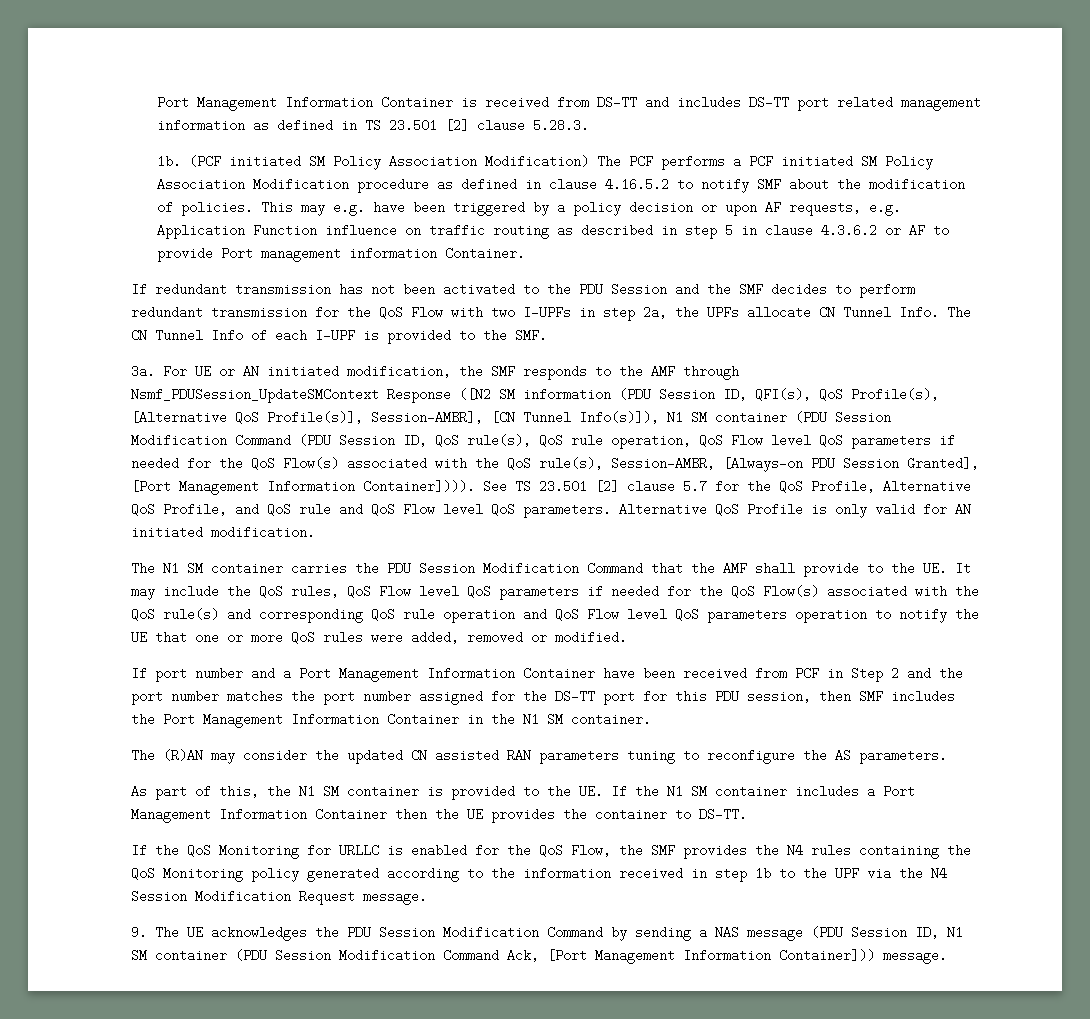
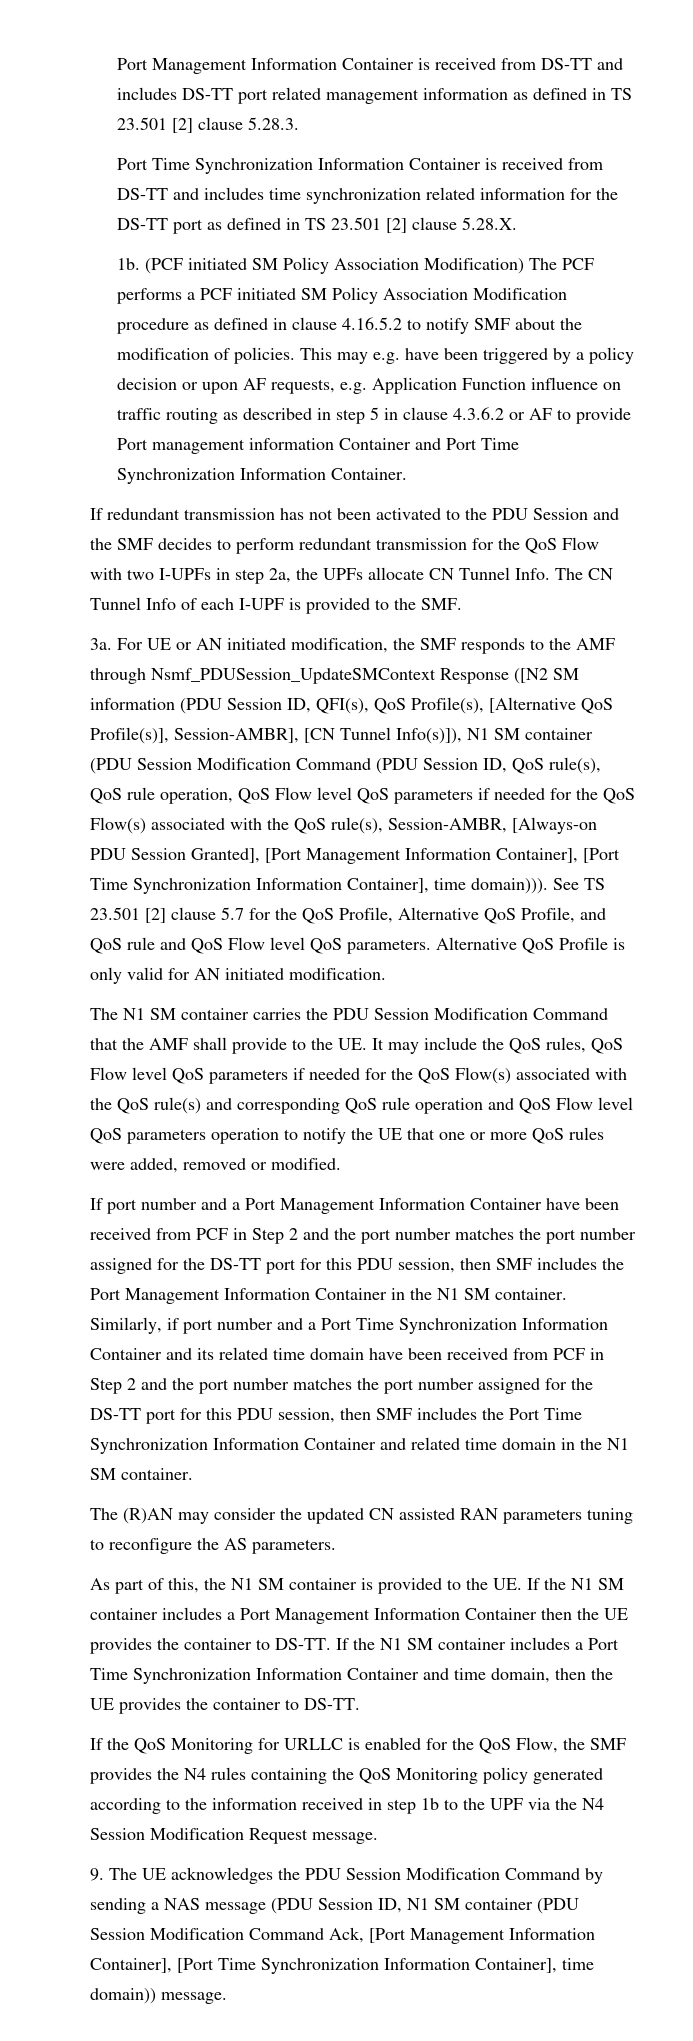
(589, 125) none -> [117,158,604,174] [117,187,619,204] [117,217,518,234] // Port Time Synchronization Information Container is received from DS-TT and includes time synchronization related information for the DS-TT port as defined in TS 23.501 [2] clause 5.28.X.
(437, 253) none -> [339,438,520,450] [117,468,327,484] Container and Port Time Synchronization Information
[362,480,475,493] Container]))). -> [496,848,621,863] [90,878,549,894] Container], [Port Time Synchronization Information Container], time domain))).
(651, 719) none -> [90,1317,609,1334] [90,1347,605,1360] [90,1378,594,1394] [90,1407,583,1424] [90,1437,630,1454] [90,1468,194,1480] Similarly, if port number and a Port Time Synchronization Information Container and its related time domain have been received from PCF in Step 2 and the port number matches the port number assigned for the DS-TT port for this PDU session, then SMF includes the Port Time Synchronization Information Container and related time domain in the N1 SM container.
(747, 814) none -> [336,1637,620,1650] [90,1668,614,1684] [90,1698,361,1714] If the N1 SM container includes a Port Time Synchronization Information Container and time domain, then the UE provides the container to DS-TT.
[778,949,875,962] Container])) -> [90,1958,595,1974] [90,1988,157,2004] Container], [Port Time Synchronization Information Container], time domain))

